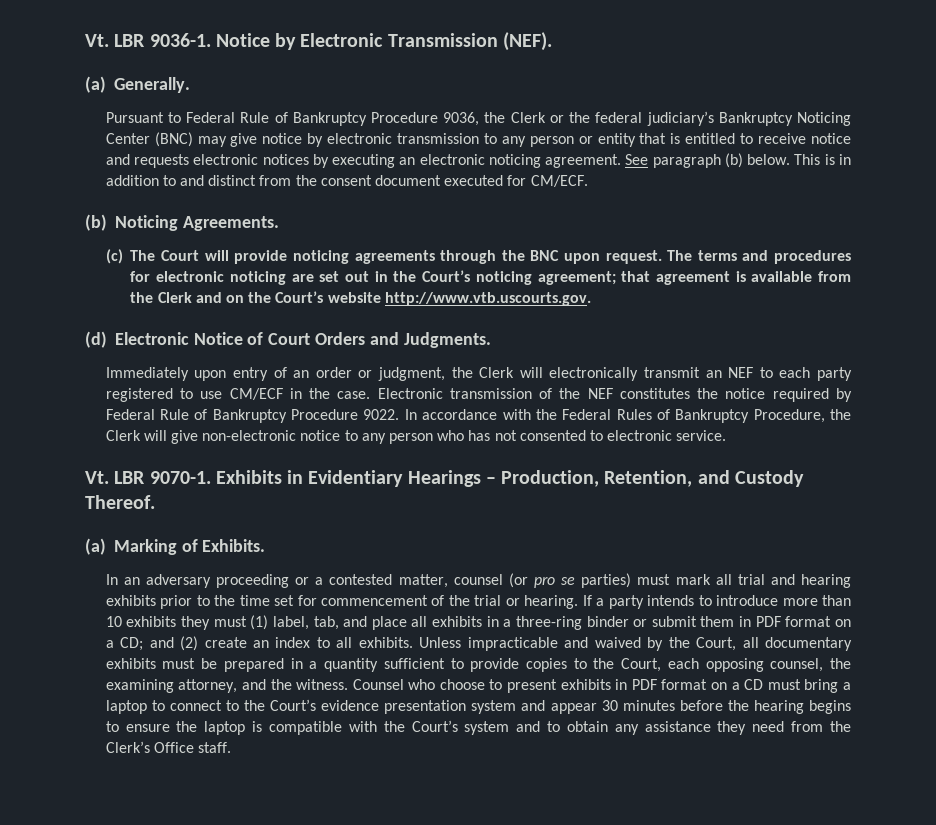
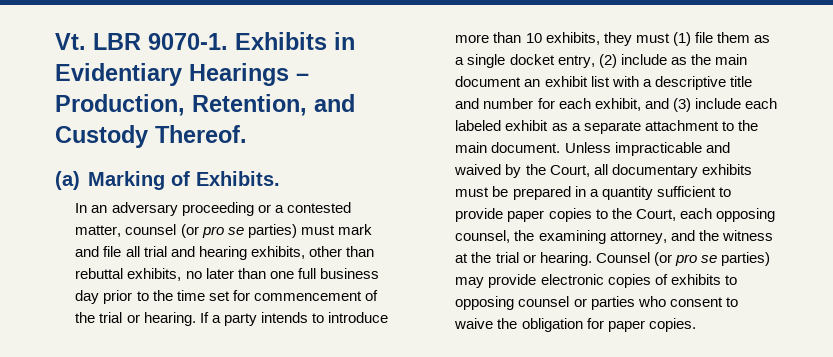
[85,32,552,51] [85,76,190,93] [105,111,851,126] [105,132,852,147] [105,153,852,168] [105,175,588,187] [85,214,279,231] [105,249,851,264] [130,270,852,285] [130,291,591,306] [85,331,491,348] [105,367,852,381] [105,388,853,402] [105,409,851,423] [105,430,727,444] [85,471,146,484] Vt. LBR 9036-1. Notice by Electronic Transmission (NEF). // (a) Generally. // Pursuant to Federal Rule of Bankruptcy Procedure 9036, the Clerk or the federal judiciary’s Bankruptcy Noticing Center (BNC) may give notice by electronic transmission to any person or entity that is entitled to receive notice and requests electronic notices by executing an electronic noticing agreement. See paragraph (b) below. This is in addition to and distinct from the consent document executed for CM/ECF. // (b) Noticing Agreements. // (c) The Court will provide noticing agreements through the BNC upon request. The terms and procedures for electronic noticing are set out in the Court’s noticing agreement; that agreement is available from the Clerk and on the Court’s website http://www.vtb.uscourts.gov. // (d) Electronic Notice of Court Orders and Judgments. // Immediately upon entry of an order or judgment, the Clerk will electronically transmit an NEF to each party registered to use CM/ECF in the case. Electronic transmission of the NEF constitutes the notice required by Federal Rule of Bankruptcy Procedure 9022. In accordance with the Federal Rules of Bankruptcy Procedure, the Clerk will give non-electronic notice to any person who has not consented to electronic service. // Vt. LBR -> [55,33,141,50] Vt. LBR
(711, 579) none -> [75,246,122,257] and file
[105,595,156,606] exhibits -> [250,246,374,259] [75,268,379,281] [75,290,100,304] exhibits, other than rebuttal exhibits, no later than one full business day
[126,616,177,627] exhibits -> [545,32,600,45] exhibits,
[272,616,852,630] [105,636,413,651] label, tab, and place all exhibits in a three-ring binder or submit them in PDF format on a CD; and (2) create an index to all exhibits. -> [694,32,770,43] [455,54,747,68] [455,76,752,90] [455,98,777,112] [455,120,758,134] [455,142,561,153] file them as a single docket entry, (2) include as the main document an exhibit list with a descriptive title and number for each exhibit, and (3) include each labeled exhibit as a separate attachment to the main document.
(520, 665) none -> [507,210,545,222] paper
[296,679,851,693] [105,699,852,714] [105,720,851,735] [105,741,232,753] witness. Counsel who choose to present exhibits in PDF format on a CD must bring a laptop to connect to the Court’s evidence presentation system and appear 30 minutes before the hearing begins to ensure the laptop is compatible with the Court’s system and to obtain any assistance they need from the Clerk’s Office staff. -> [721,230,773,241] [455,252,770,266] [455,274,737,288] [455,296,738,310] [454,318,696,332] witness at the trial or hearing. Counsel (or pro se parties) may provide electronic copies of exhibits to opposing counsel or parties who consent to waive the obligation for paper copies.

